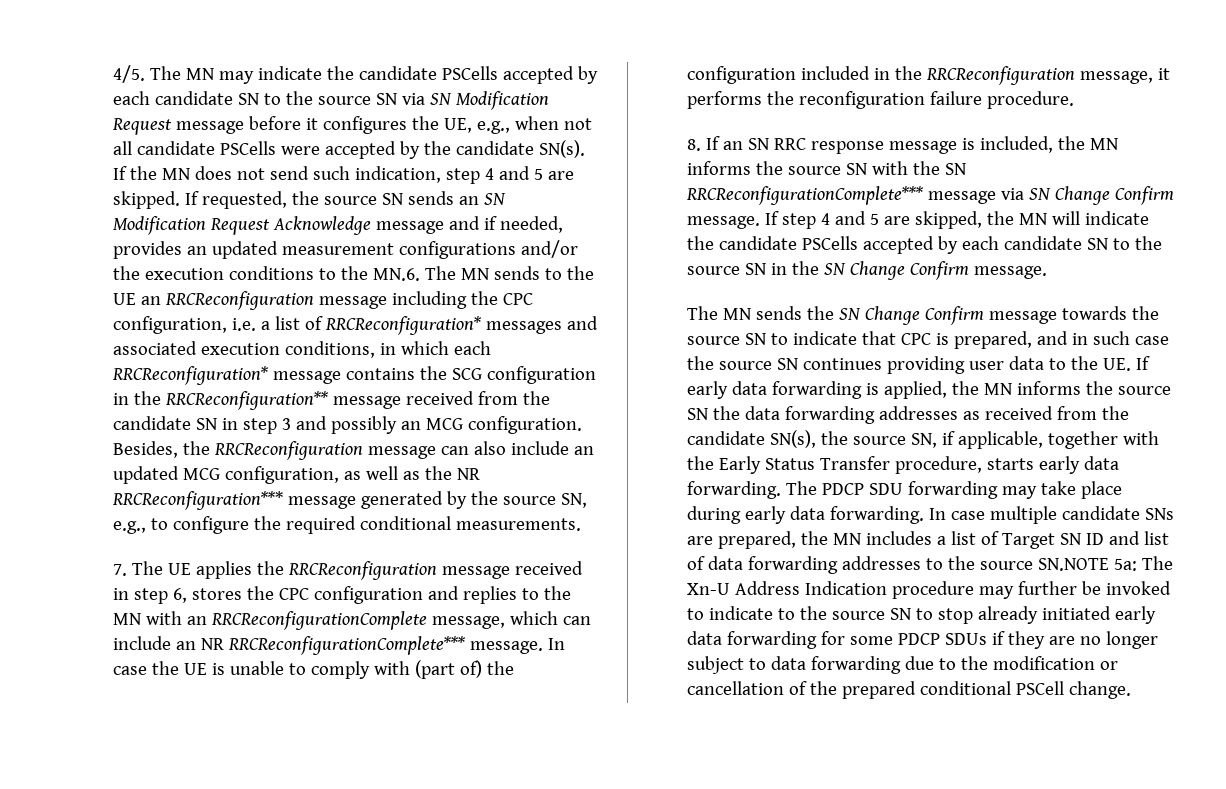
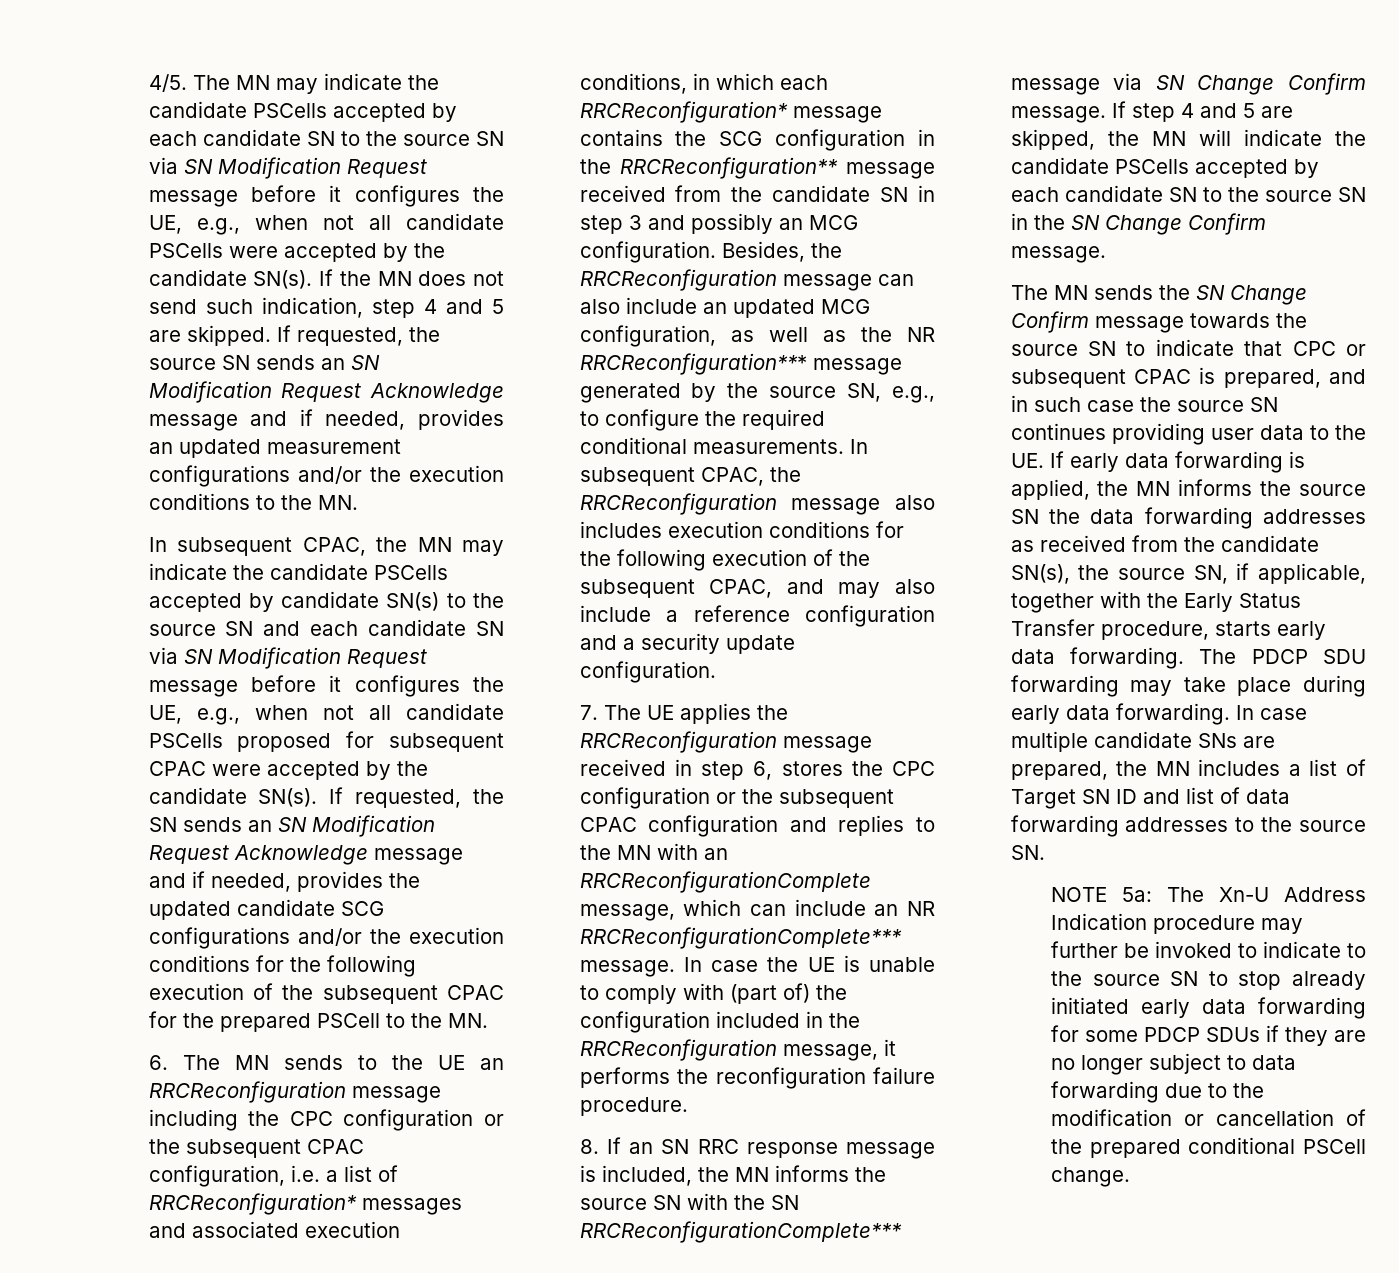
[372,268,420,281] MN.6. -> [317,495,358,510] [148,537,505,556] [148,563,448,580] [148,591,504,612] [148,619,504,636] [148,647,427,669] [148,675,504,697] [148,703,504,725] [148,731,504,752] [148,761,428,780] [148,787,504,808] [148,815,435,837] [148,845,463,865] [148,871,420,892] [148,899,384,920] [148,927,504,949] [148,955,416,977] [148,983,504,1004] [148,1011,488,1032] [148,1055,168,1070] MN. // In subsequent CPAC, the MN may indicate the candidate PSCells accepted by candidate SN(s) to the source SN and each candidate SN via SN Modification Request message before it configures the UE, e.g., when not all candidate PSCells proposed for subsequent CPAC were accepted by the candidate SN(s). If requested, the SN sends an SN Modification Request Acknowledge message and if needed, provides the updated candidate SCG configurations and/or the execution conditions for the following execution of the subsequent CPAC for the prepared PSCell to the MN. // 6.
(533, 299) none -> [343,1109,504,1131] [148,1139,364,1158] configuration or the subsequent CPAC
(581, 524) none -> [849,439,868,454] [579,467,801,486] [579,493,935,515] [579,521,904,538] [579,549,870,571] [579,579,935,598] [579,605,935,627] [579,633,795,654] [579,661,716,683] In subsequent CPAC, the RRCReconfiguration message also includes execution conditions for the following execution of the subsequent CPAC, and may also include a reference configuration and a security update configuration.
(423, 595) none -> [715,789,894,808] [579,815,779,837] or the subsequent CPAC configuration
(931, 339) none -> [1346,344,1366,356] [1010,369,1191,388] or subsequent CPAC
[1037,558,1109,571] SN.NOTE -> [1010,845,1045,860] [1050,887,1107,902] SN. // NOTE

